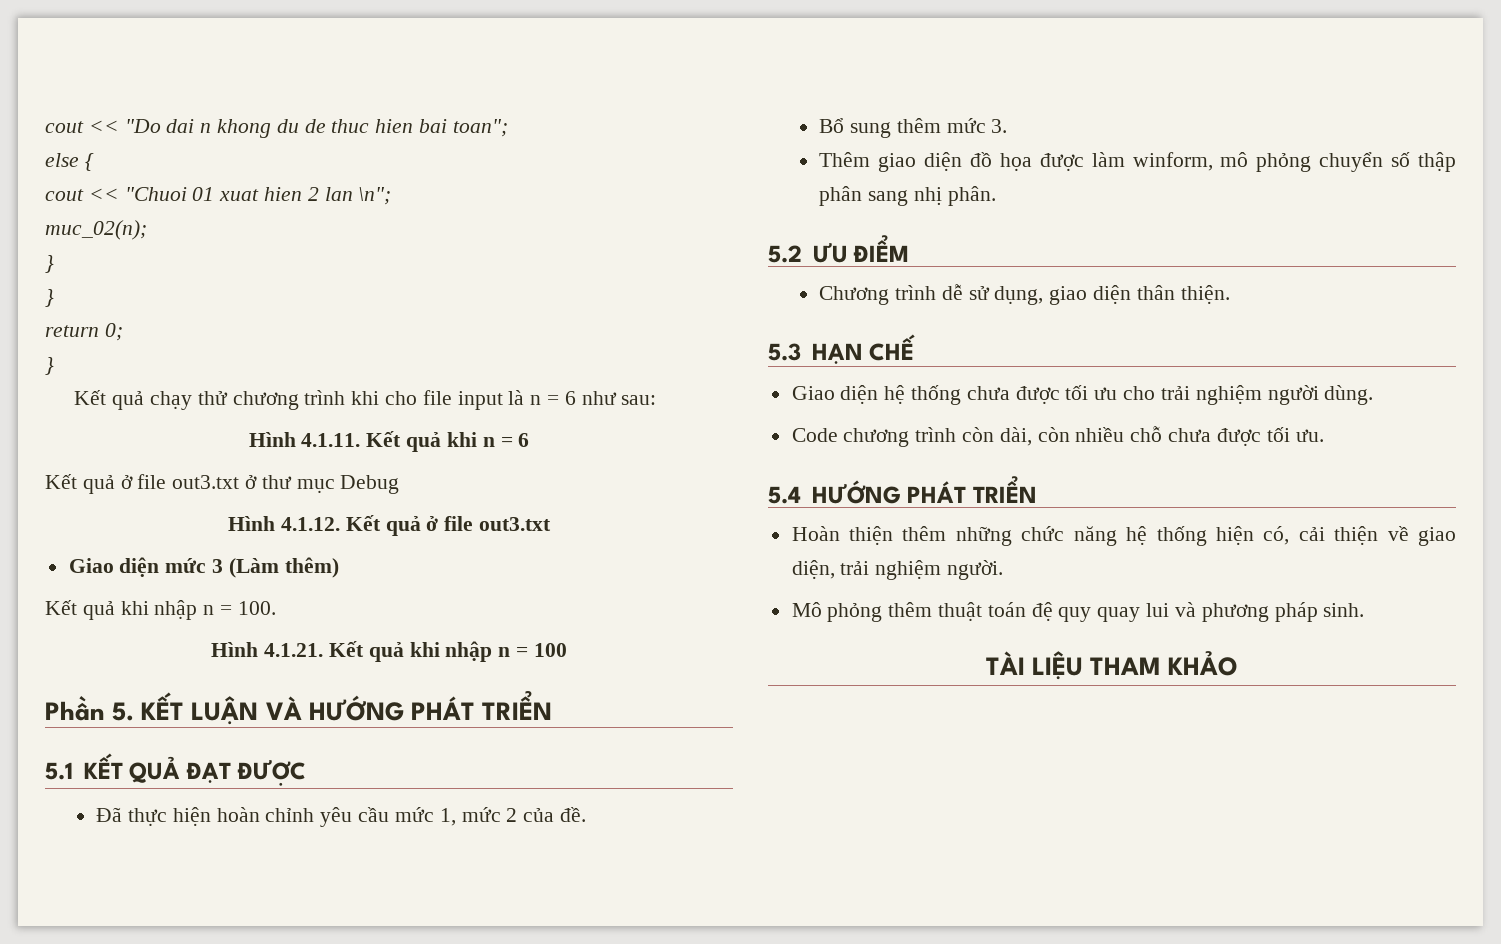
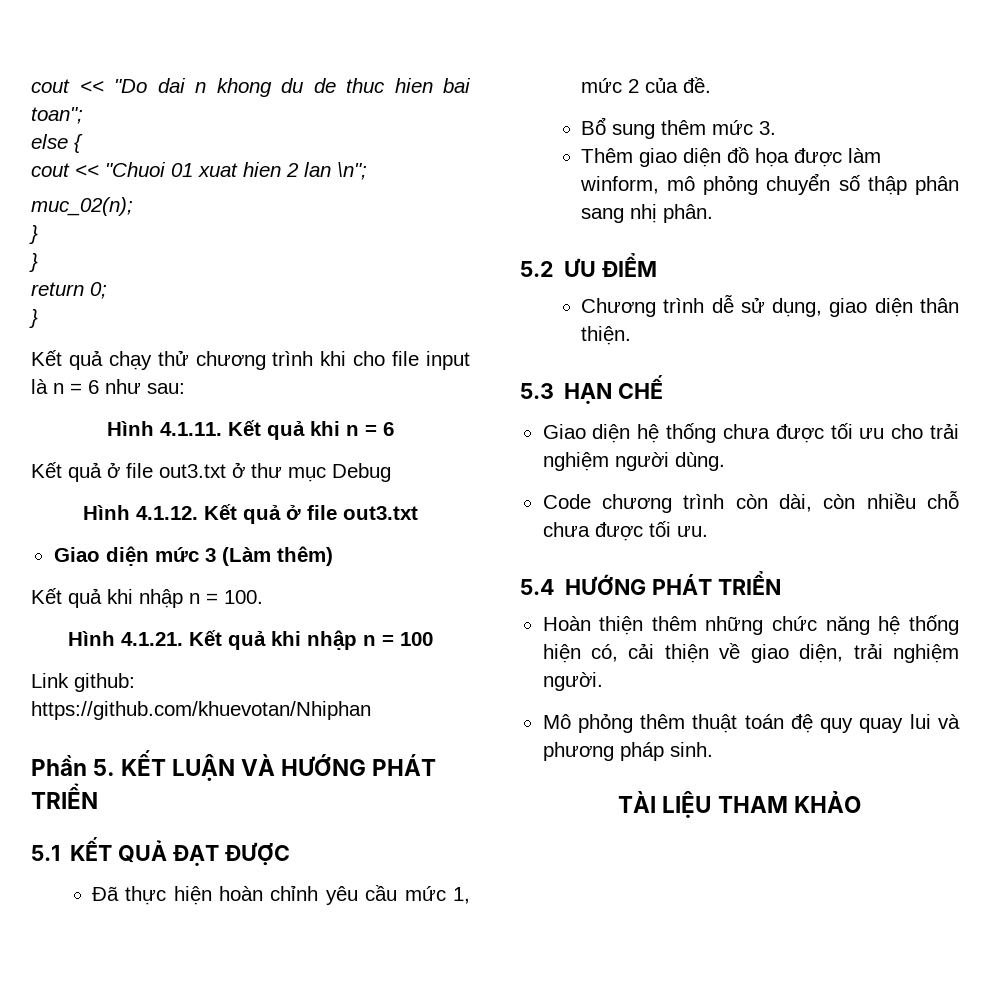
(567, 650) none -> [31,673,135,692] [31,701,371,720] // Link github: https://github.com/khuevotan/Nhiphan

